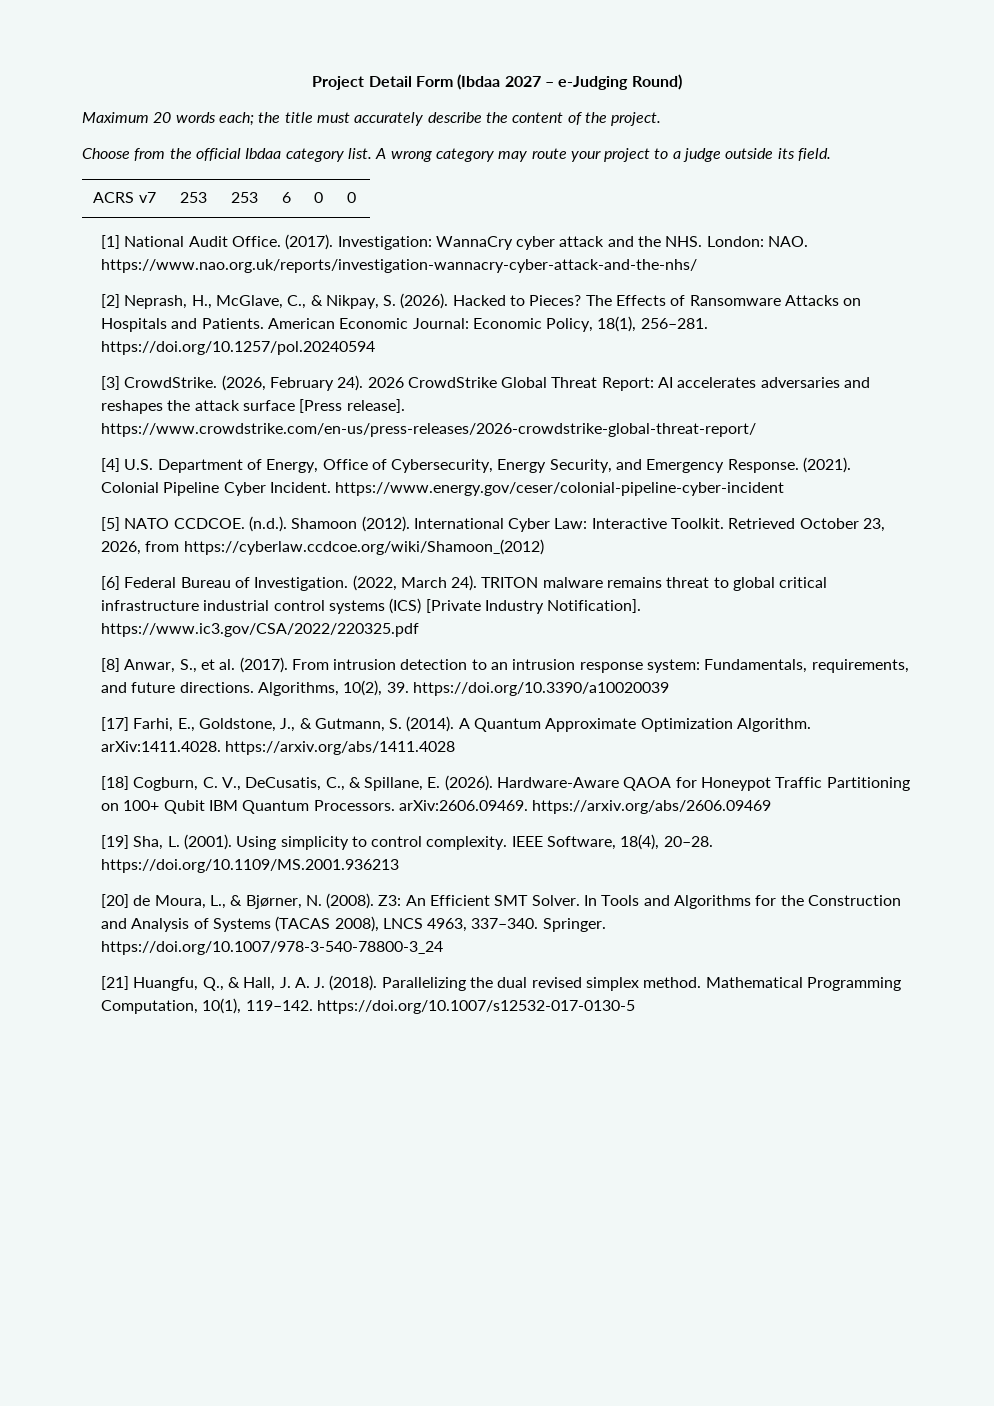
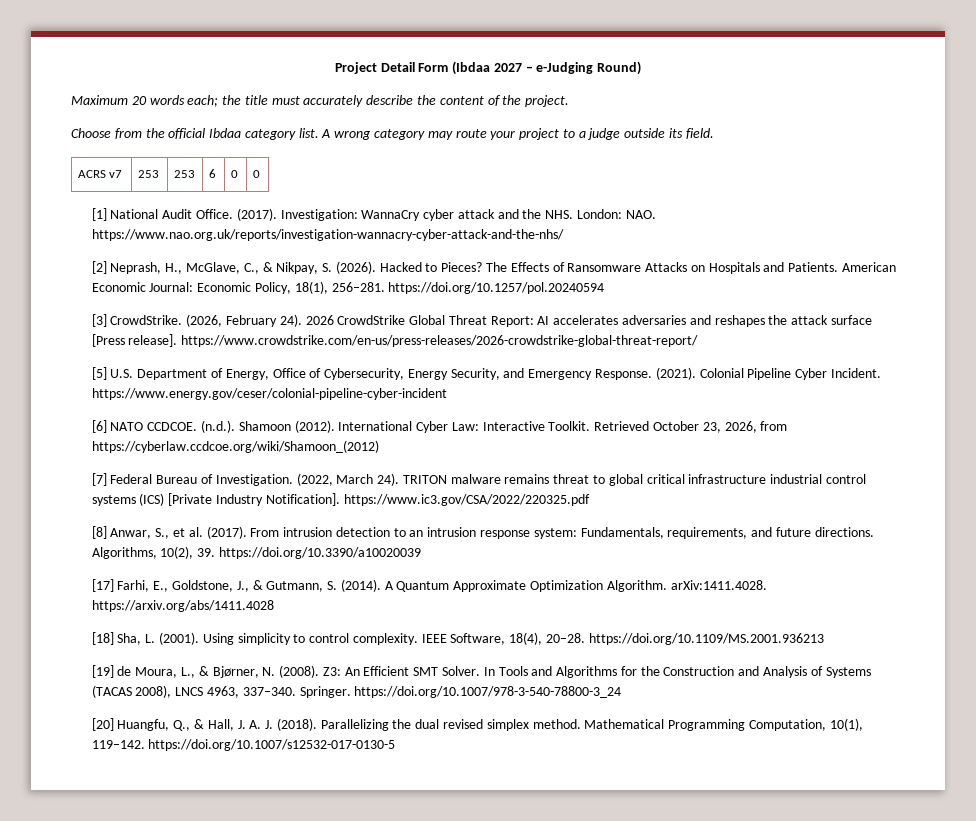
[100,458,120,472] [4] -> [91,367,107,380] [5]
[100,517,120,531] [5] -> [91,420,107,433] [6]
[100,576,120,590] [6] -> [91,473,107,486] [7]
[133,775,910,791] [100,800,772,814] [100,835,129,849] Cogburn, C. V., DeCusatis, C., & Spillane, E. (2026). Hardware-Aware QAOA for Honeypot Traffic Partitioning on 100+ Qubit IBM Quantum Processors. arXiv:2606.09469. https://arxiv.org/abs/2606.09469 // [19] -> (114, 638) none
[100,894,129,908] [20] -> [91,665,114,678] [19]
[100,976,129,990] [21] -> [91,718,114,731] [20]

